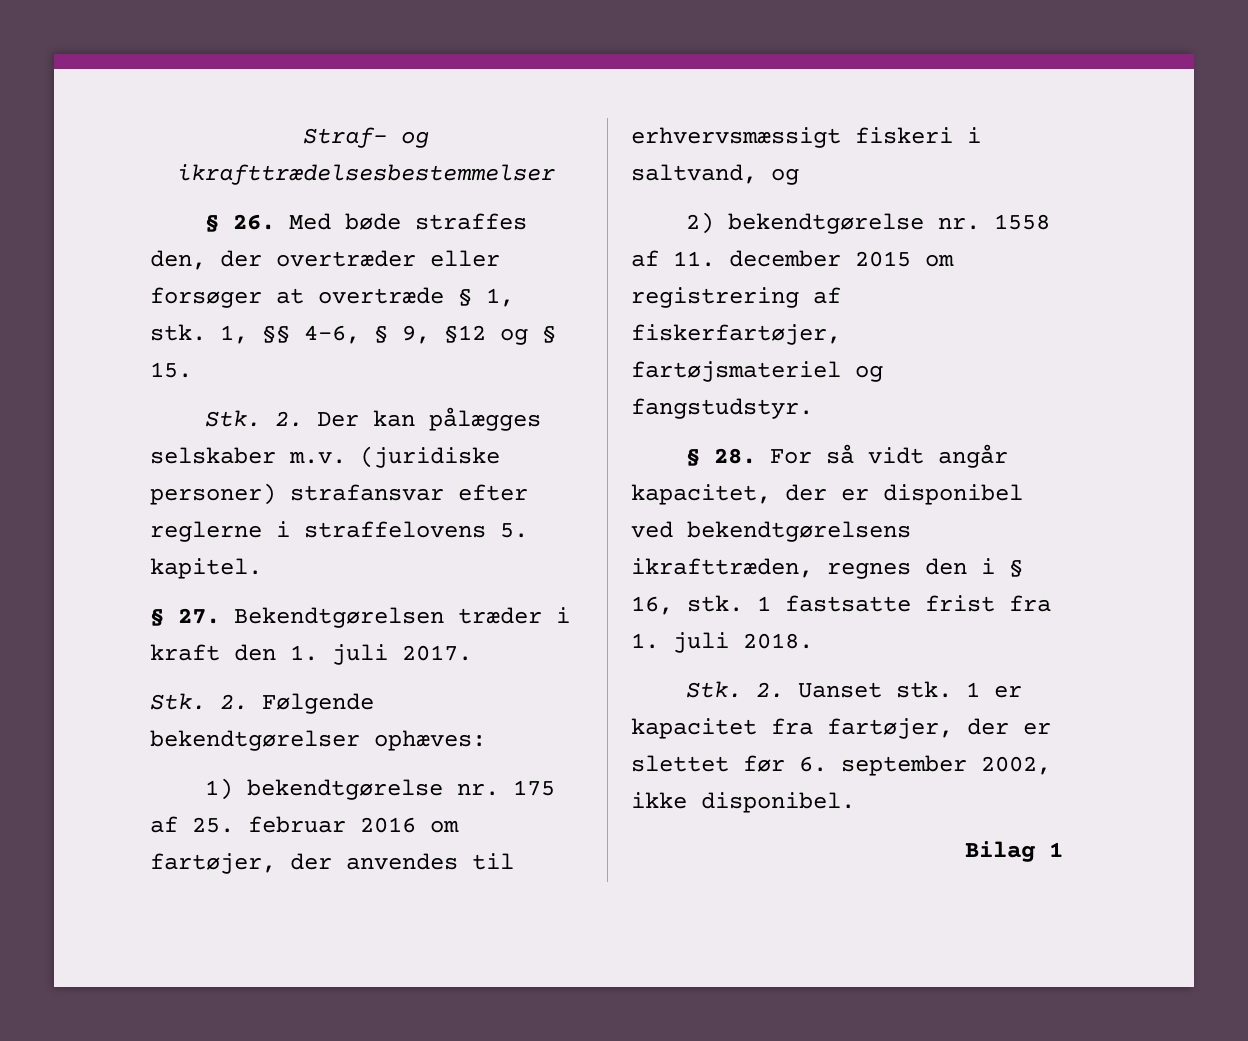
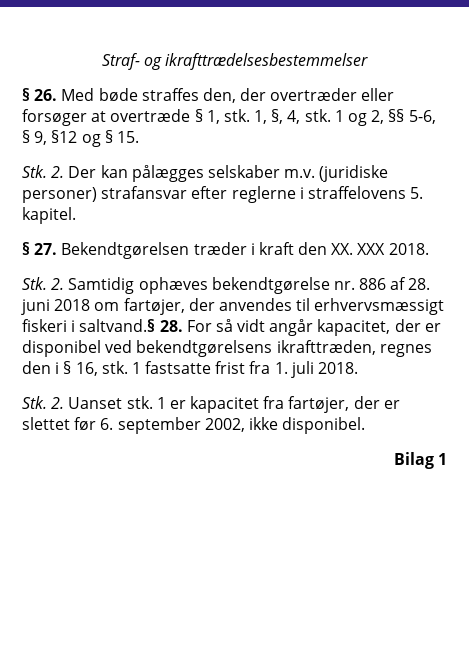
[262,325,360,344] §§ 4-6, -> [271,109,436,126] §, 4, stk. 1 og 2, §§ 5-6,
[290,644,472,665] [150,693,374,714] [150,730,486,751] [205,778,556,800] [150,816,416,833] 1. juli 2017. // Stk. 2. Følgende bekendtgørelser ophæves: // 1) bekendtgørelse nr. 175 af 25. februar 2016 -> [331,243,429,255] [22,277,431,294] [21,299,91,315] XX. XXX 2018. // Stk. 2. Samtidig ophæves bekendtgørelse nr. 886 af 28. juni 2018
[631,164,799,185] [686,212,1051,234] [631,250,954,267] [631,287,841,308] [631,324,841,345] [631,361,883,382] [631,398,813,419] [686,449,701,466] saltvand, og // 2) bekendtgørelse nr. 1558 af 11. december 2015 om registrering af fiskerfartøjer, fartøjsmateriel og fangstudstyr. // § -> [79,319,156,332] saltvand.§

